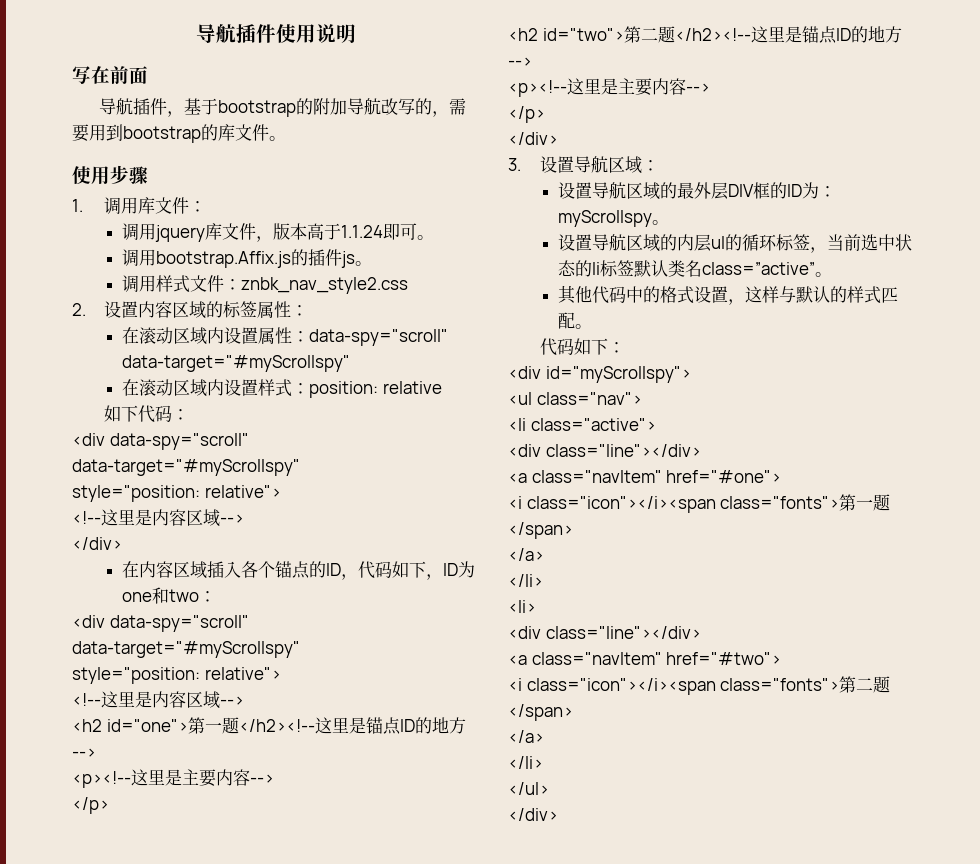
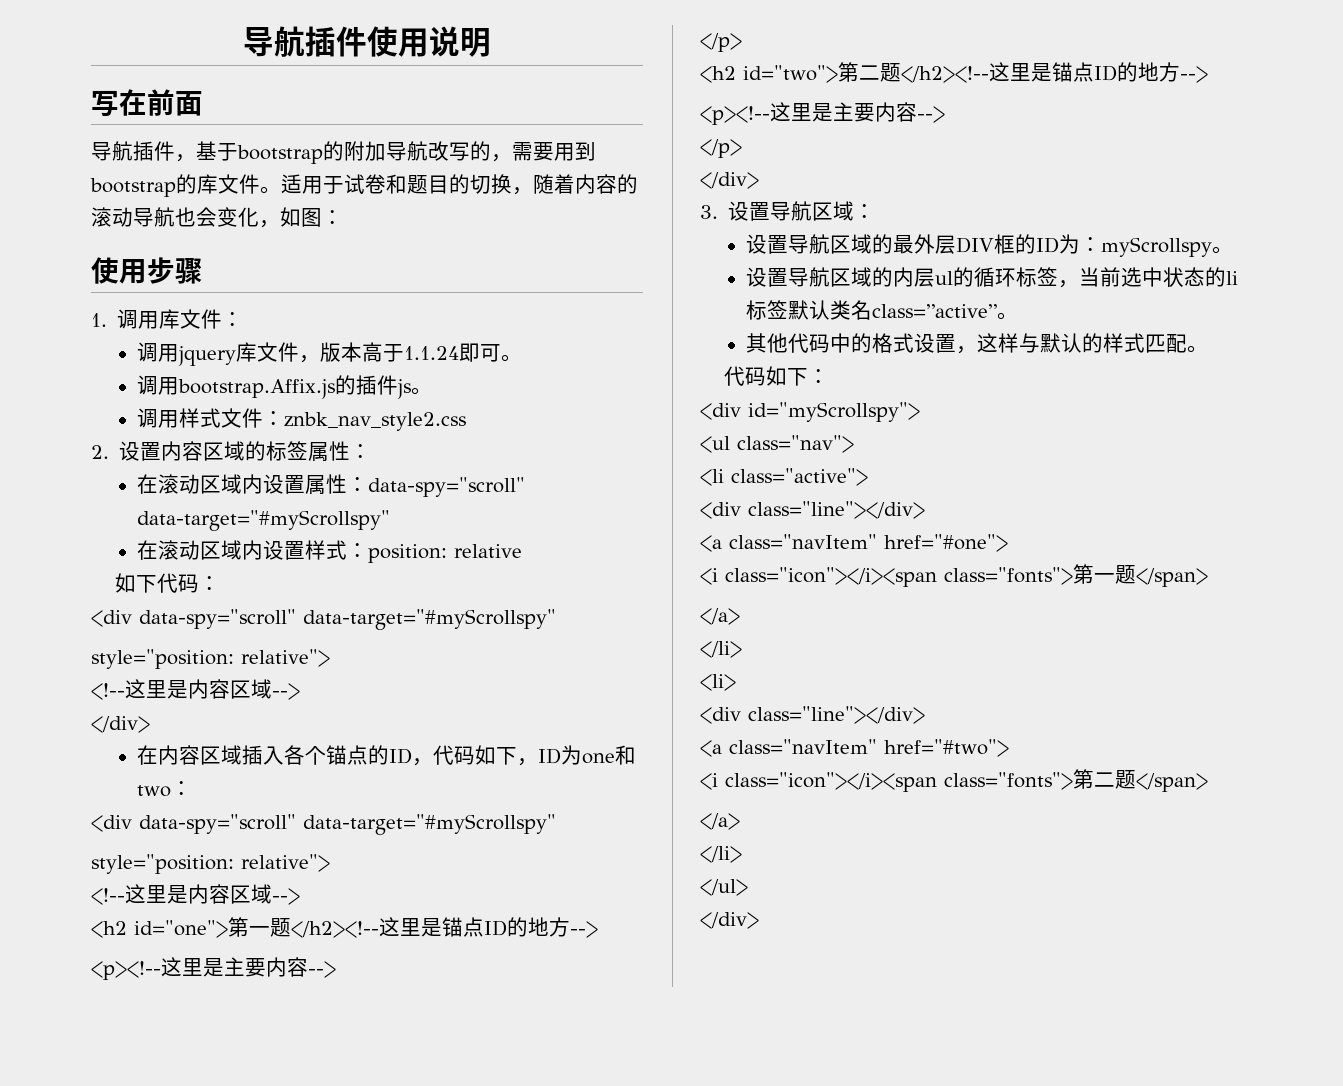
(286, 138) none -> [281,174,638,195] [91,207,343,228] 适用于试卷和题目的切换，随着内容的滚动导航也会变化，如图：

